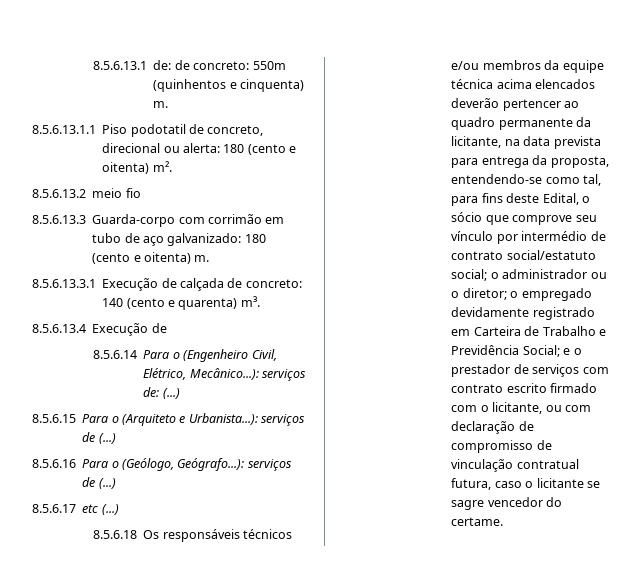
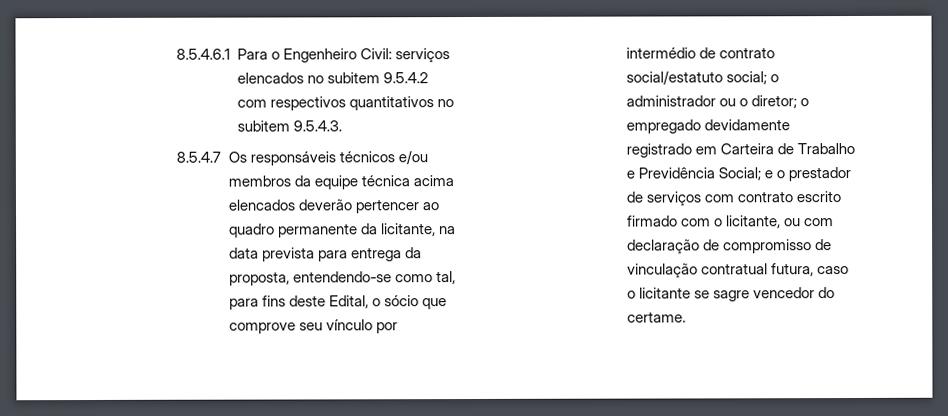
[93,60,286,70] [153,79,305,92] [153,101,169,108] [32,124,264,137] [102,143,297,155] [102,161,172,174] [32,188,141,198] [32,214,285,227] [92,233,266,246] [92,252,210,264] [32,278,302,291] [102,296,260,310] [32,323,167,336] [93,349,277,362] [143,368,307,381] [143,387,180,399] [32,413,306,426] [82,432,116,444] [32,458,292,471] [82,477,116,489] [32,504,119,515] [93,530,138,539] 8.5.6.13.1 de: de concreto: 550m (quinhentos e cinquenta) m. // 8.5.6.13.1.1 Piso podotatil de concreto, direcional ou alerta: 180 (cento e oitenta) m². // 8.5.6.13.2 meio fio // 8.5.6.13.3 Guarda-corpo com corrimão em tubo de aço galvanizado: 180 (cento e oitenta) m. // 8.5.6.13.3.1 Execução de calçada de concreto: 140 (cento e quarenta) m³. // 8.5.6.13.4 Execução de // 8.5.6.14 Para o (Engenheiro Civil, Elétrico, Mecânico...): serviços de: (...) // 8.5.6.15 Para o (Arquiteto e Urbanista...): serviços de (...) // 8.5.6.16 Para o (Geólogo, Geógrafo...): serviços de (...) // 8.5.6.17 etc (...) // 8.5.6.18 -> [176,48,450,63] [236,72,428,84] [236,96,454,111] [236,120,342,132] [176,151,222,163] 8.5.4.6.1 Para o Engenheiro Civil: serviços elencados no subitem 9.5.4.2 com respectivos quantitativos no subitem 9.5.4.3. // 8.5.4.7

